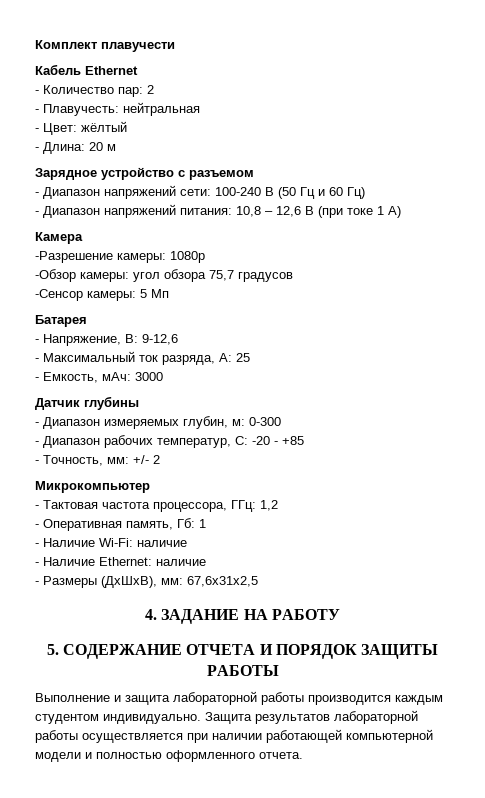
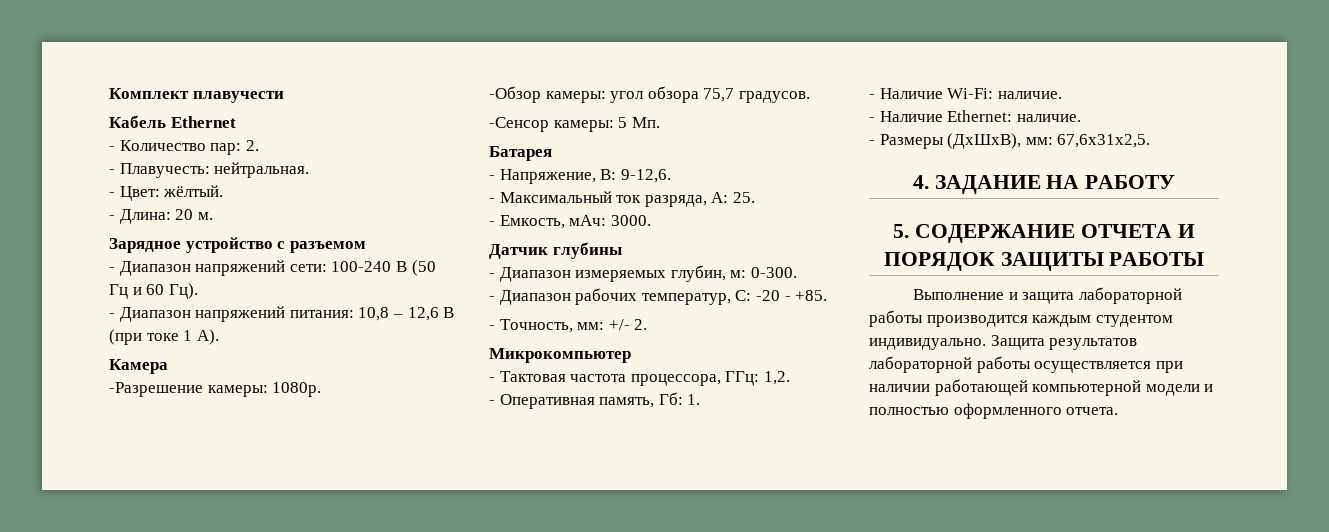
[147,85,154,94] 2 -> [245,140,259,151] 2.
[123,102,200,116] нейтральная -> [214,162,310,178] нейтральная.
[81,121,127,132] жёлтый -> [163,185,224,197] жёлтый.
[107,144,116,151] м -> [197,212,213,220] м.
[347,187,365,199] Гц) -> [168,283,198,299] Гц).
[388,206,401,218] А) -> [196,329,219,345] А).
[170,251,205,263] 1080p -> [272,382,322,397] 1080p.
[238,272,293,282] градусов -> [738,91,810,103] градусов.
[151,289,169,298] Мп -> [631,117,660,128] Мп.
[142,334,178,345] 9-12,6 -> [620,169,671,183] 9-12,6.
[236,353,250,362] 25 -> [732,192,755,203] 25.
[135,372,163,381] 3000 -> [610,215,651,226] 3000.
[249,417,281,426] 0-300 -> [750,267,797,278] 0-300.
[282,436,304,445] +85 -> [795,290,828,301] +85.
[153,455,160,464] 2 -> [634,319,648,330] 2.
[260,500,278,511] 1,2 -> [763,371,790,385] 1,2.
[199,519,206,528] 1 -> [687,394,701,405] 1.
[137,540,187,547] наличие -> [997,91,1062,99] наличие.
[156,559,206,566] наличие -> [1016,114,1081,122] наличие.
[187,576,258,587] 67,6х31х2,5 -> [1057,134,1151,148] 67,6х31х2,5.

